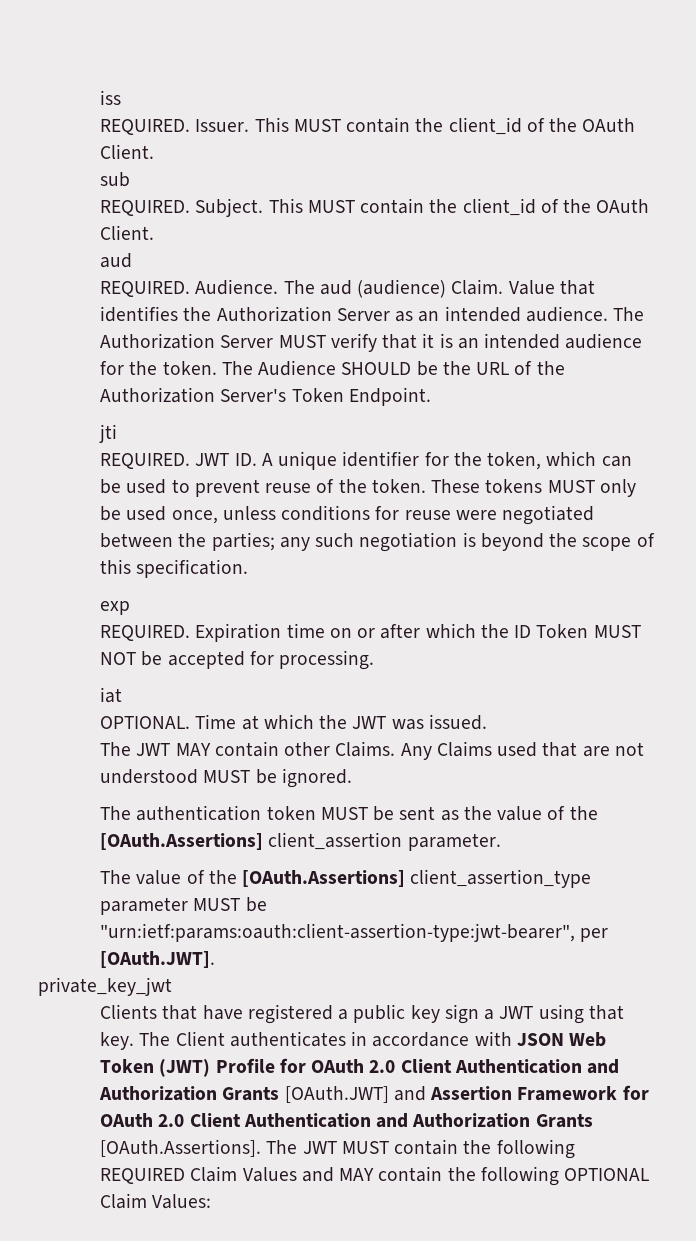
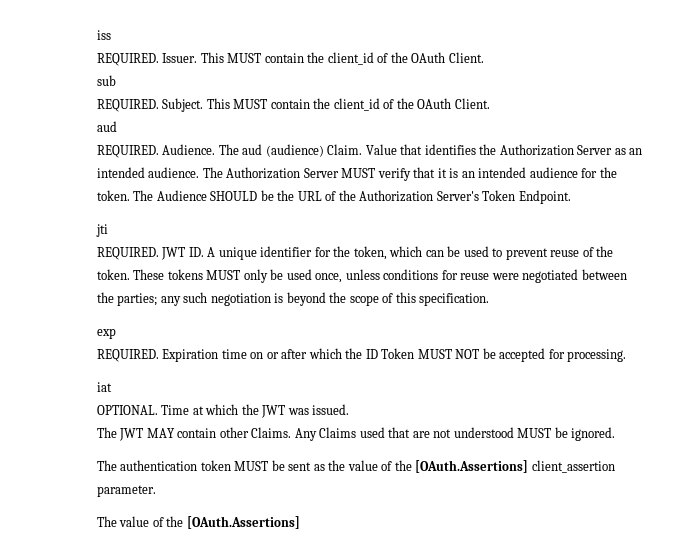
[410,869,592,888] [100,897,267,915] [100,923,609,942] [100,951,216,968] [38,977,172,996] [100,1004,625,1024] [100,1031,607,1050] [100,1058,620,1077] [99,1085,649,1103] [100,1113,593,1128] [100,1139,575,1159] [100,1166,650,1186] [100,1193,212,1209] client_assertion_type parameter MUST be "urn:ietf:params:oauth:client-assertion-type:jwt-bearer", per [OAuth.JWT]. // private_key_jwt // Clients that have registered a public key sign a JWT using that key. The Client authenticates in accordance with JSON Web Token (JWT) Profile for OAuth 2.0 Client Authentication and Authorization Grants [OAuth.JWT] and Assertion Framework for OAuth 2.0 Client Authentication and Authorization Grants [OAuth.Assertions]. The JWT MUST contain the following REQUIRED Claim Values and MAY contain the following OPTIONAL Claim Values: -> (300, 522) none

